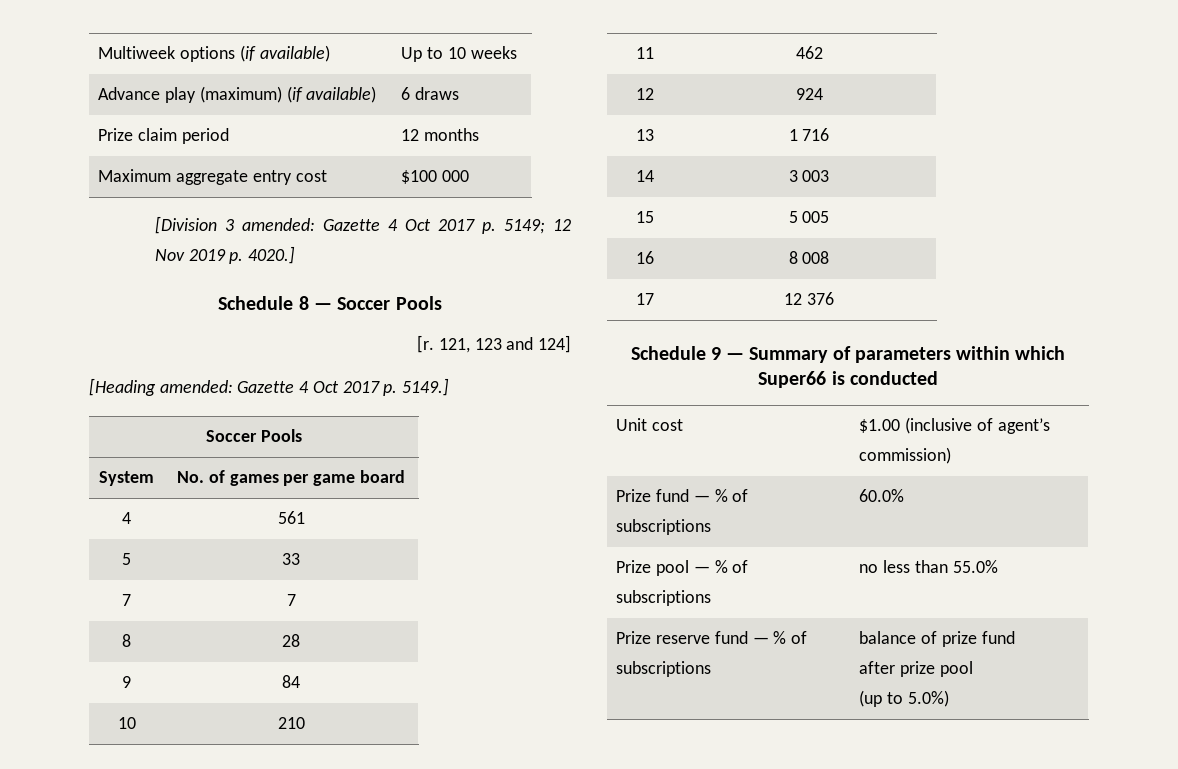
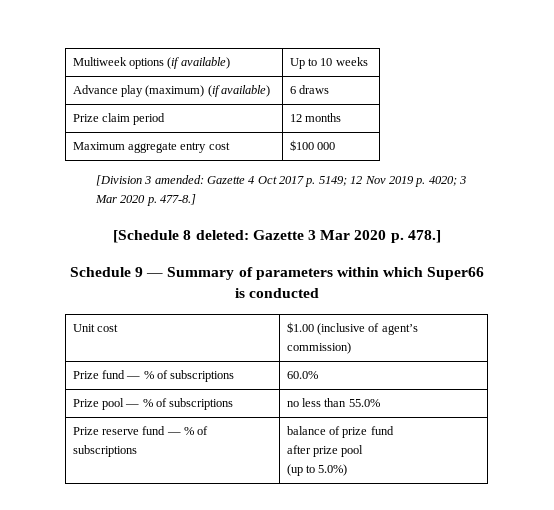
[247,246,295,264] [218,296,442,310] [417,335,572,353] [89,378,450,396] [206,429,302,442] [99,471,154,486] [177,470,405,486] [122,512,131,524] [277,511,305,524] [122,553,131,565] [282,553,300,565] [122,594,131,606] [286,594,296,606] [122,634,131,647] [282,634,300,647] [122,676,131,688] [282,675,300,688] [117,717,136,729] [277,717,305,729] [635,47,654,59] [795,46,823,59] [635,88,654,100] [795,88,823,100] [635,129,654,141] [788,128,830,141] [635,170,654,182] [788,170,830,182] [635,211,654,223] [788,211,830,223] [635,251,654,264] [788,251,830,264] [635,293,654,305] [784,292,834,305] 4020.] // Schedule 8 — Soccer Pools // [r. 121, 123 and 124] // [Heading amended: Gazette 4 Oct 2017 p. 5149.] // Soccer Pools // System | No. of games per game board // 4 | 561 // 5 | 33 // 7 | 7 // 8 | 28 // 9 | 84 // 10 | 210 // 11 | 462 // 12 | 924 // 13 | 1 716 // 14 | 3 003 // 15 | 5 005 // 16 | 8 008 // 17 | 12 376 -> [428,176,467,186] [94,194,196,206] [113,230,441,243] 4020; 3 Mar 2020 p. 477-8.] // [Schedule 8 deleted: Gazette 3 Mar 2020 p. 478.]

